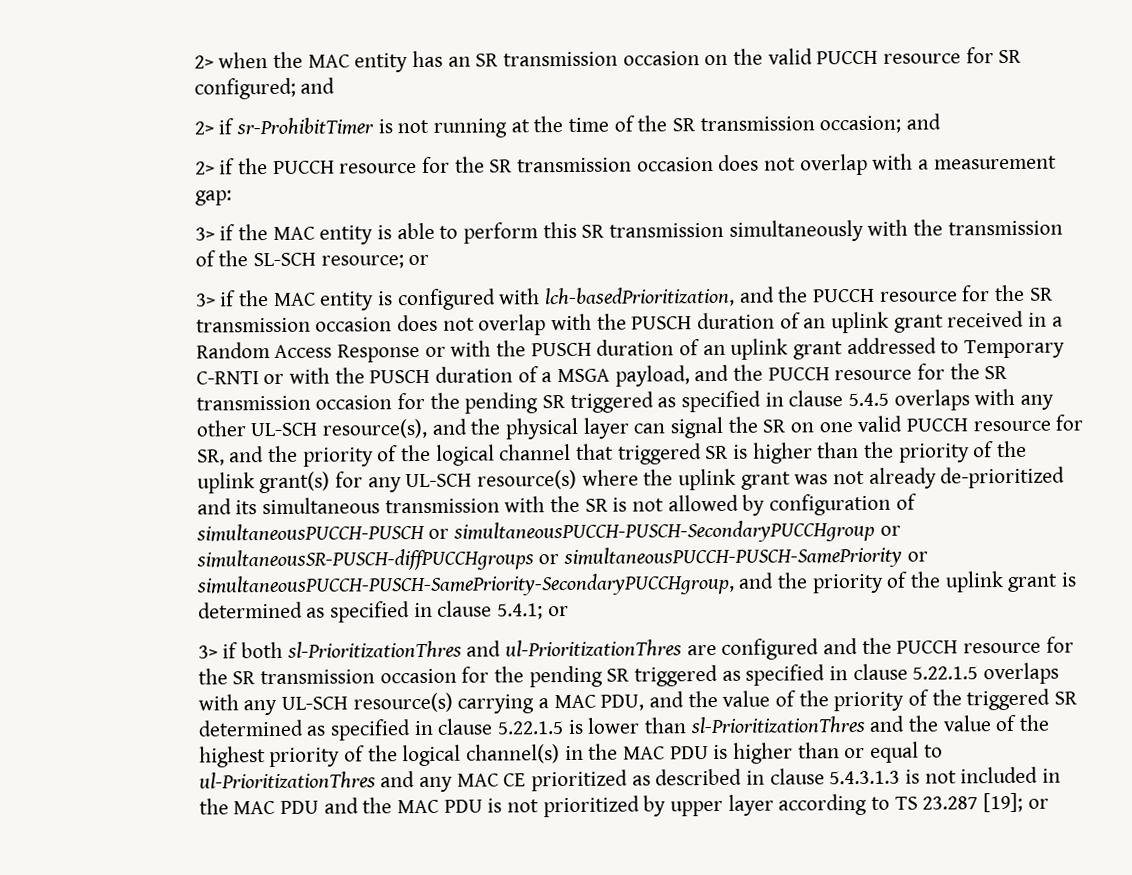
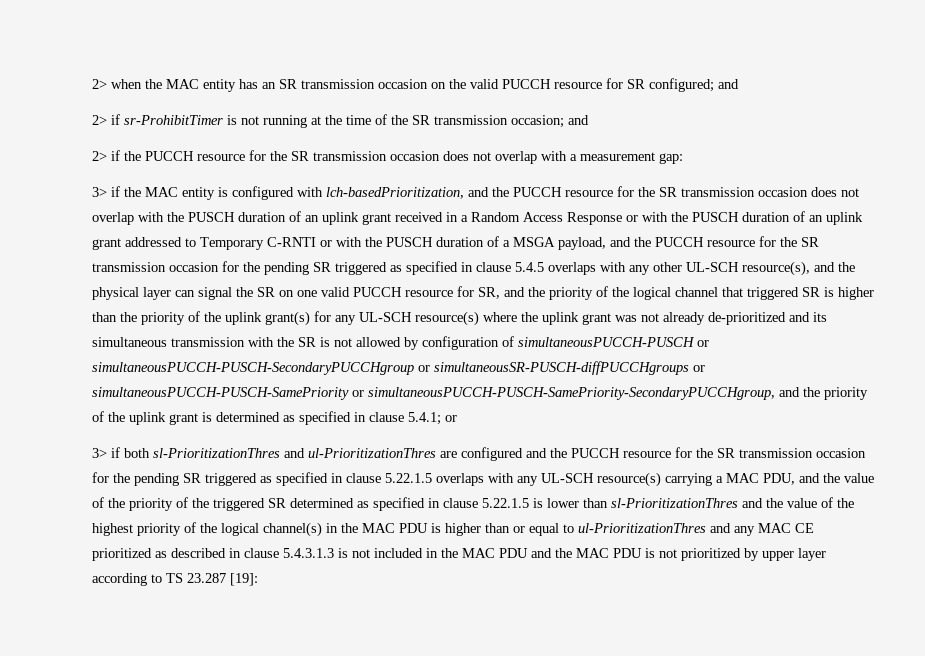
[194,219,1063,245] [194,250,430,269] // 3> if the MAC entity is able to perform this SR transmission simultaneously with the transmission of the SL-SCH resource; or -> (684, 158) none
[983,792,1049,813] [19]; or -> [230,573,259,586] [19]:

